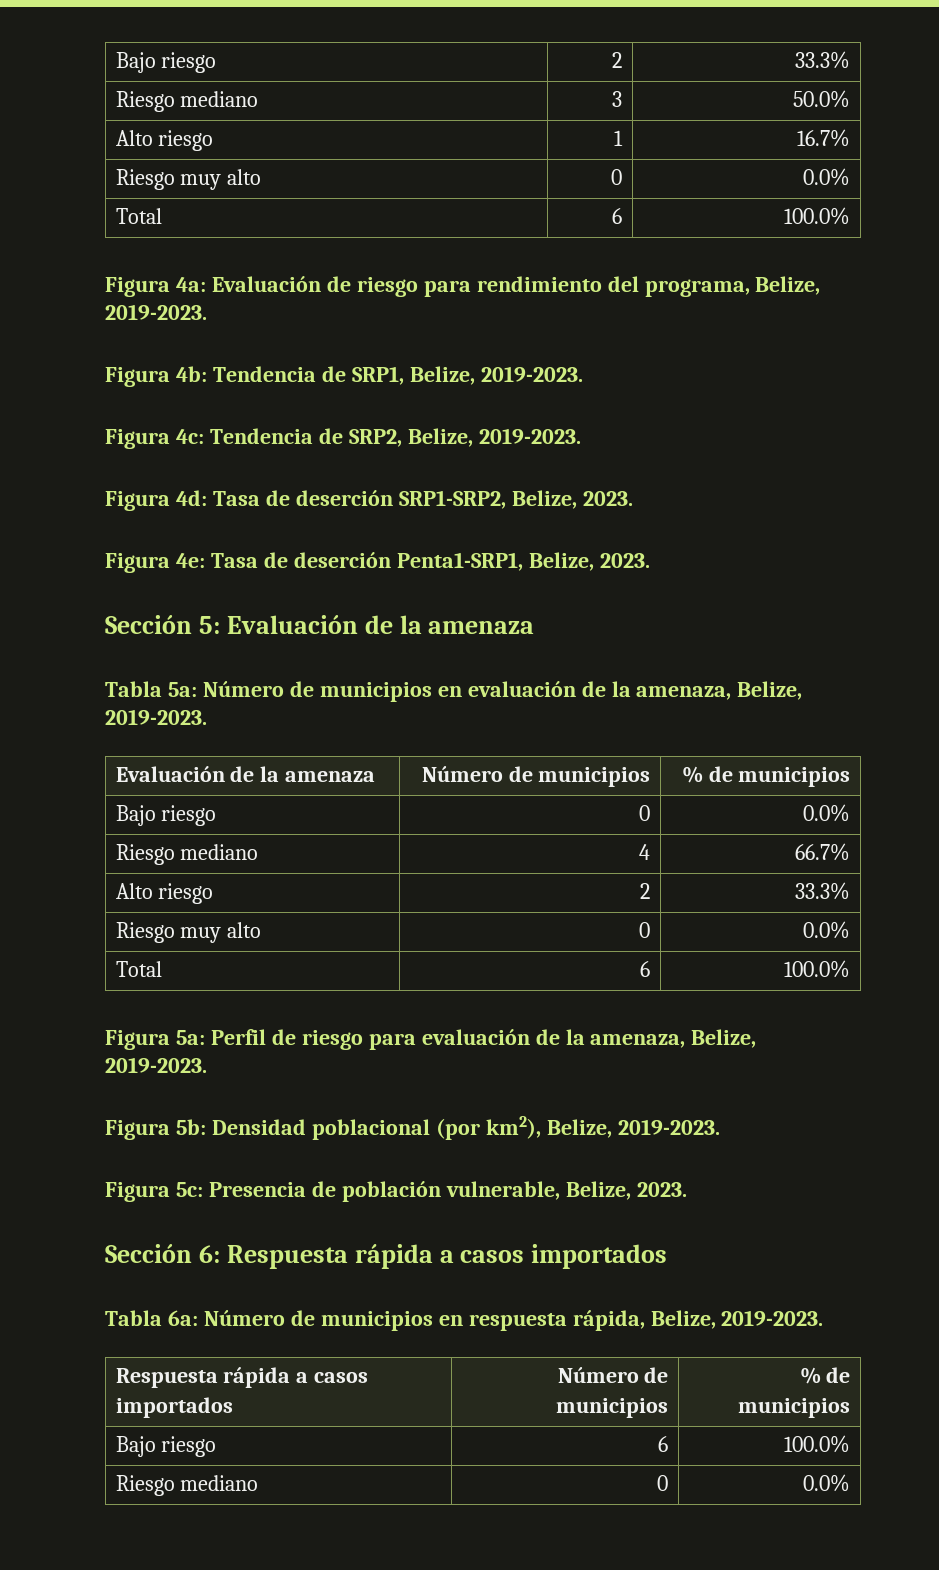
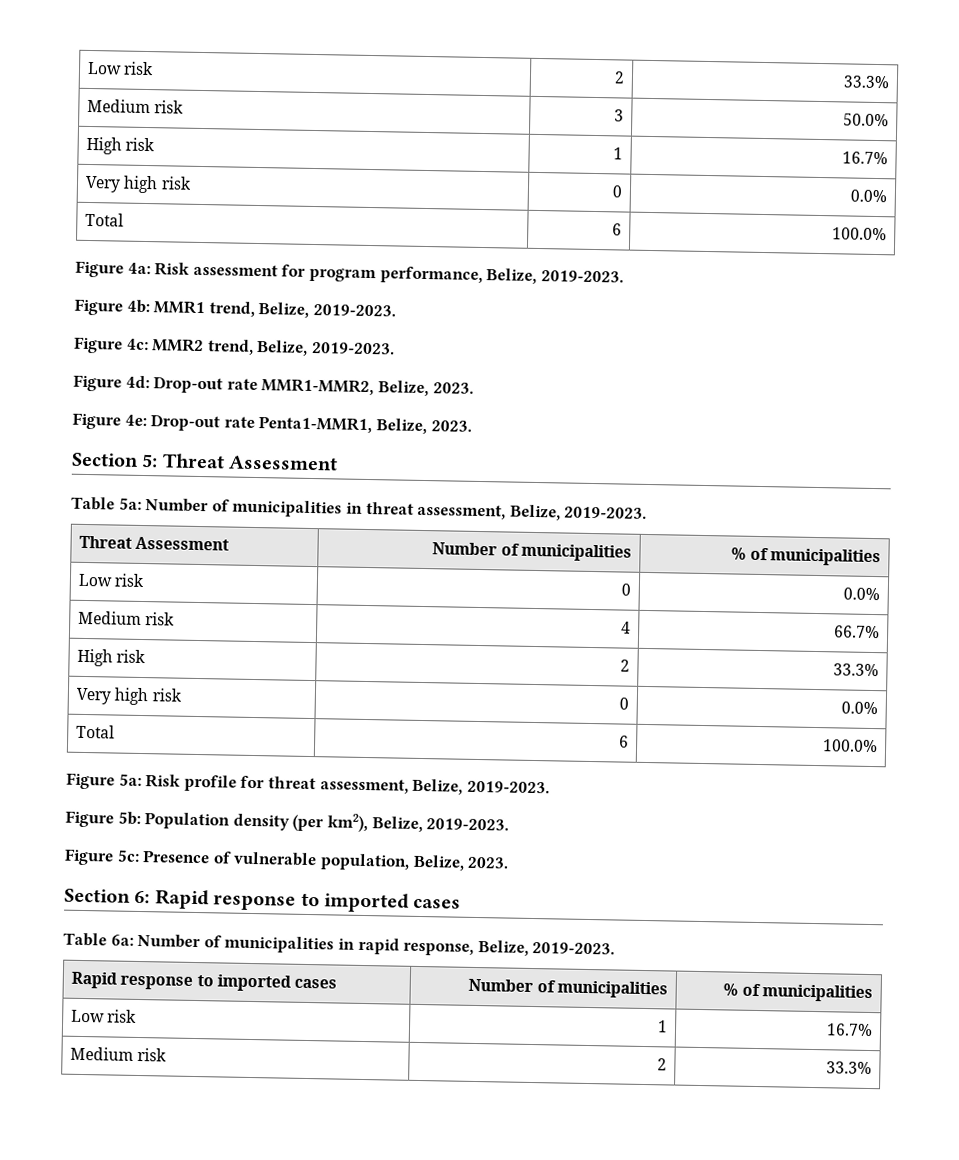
[115,52,217,73] [612,52,623,68] [795,51,851,69] [115,91,259,112] Bajo riesgo | 2 | 33.3% // Riesgo mediano -> [87,61,155,76] [613,71,625,84] [842,75,890,89] [87,98,185,114] Low risk | 2 | 33.3% // Medium risk
[115,130,214,151] [614,130,624,146] [797,129,851,147] [115,169,262,190] [611,169,623,185] [803,168,851,186] [115,208,162,224] [612,208,623,224] [784,207,851,225] [105,276,821,297] [105,304,207,320] [105,366,583,387] [105,428,581,449] [105,490,633,511] [105,552,650,573] [105,615,535,634] [105,681,803,702] [105,709,207,725] [115,766,376,782] [421,766,651,787] [681,766,851,787] [115,805,217,826] [639,805,651,821] [803,804,851,822] [115,844,259,865] Alto riesgo | 1 | 16.7% // Riesgo muy alto | 0 | 0.0% // Total | 6 | 100.0% // Figura 4a: Evaluación de riesgo para rendimiento del programa, Belize, 2019-2023. // Figura 4b: Tendencia de SRP1, Belize, 2019-2023. // Figura 4c: Tendencia de SRP2, Belize, 2019-2023. // Figura 4d: Tasa de deserción SRP1-SRP2, Belize, 2023. // Figura 4e: Tasa de deserción Penta1-SRP1, Belize, 2023. // Sección 5: Evaluación de la amenaza // Tabla 5a: Número de municipios en evaluación de la amenaza, Belize, 2019-2023. // Evaluación de la amenaza | Número de municipios | % de municipios // Bajo riesgo | 0 | 0.0% // Riesgo mediano -> [86,136,156,155] [612,147,623,160] [841,151,888,165] [85,175,192,194] [611,185,623,198] [849,189,888,203] [85,212,125,227] [611,223,622,236] [831,227,887,241] [75,260,624,285] [74,298,396,318] [73,336,395,356] [73,374,474,397] [72,412,472,435] [71,452,339,471] [71,496,648,521] [79,535,230,551] [432,542,632,562] [731,547,881,567] [78,573,146,588] [620,583,631,596] [842,587,880,601] [78,610,176,626] High risk | 1 | 16.7% // Very high risk | 0 | 0.0% // Total | 6 | 100.0% // Figure 4a: Risk assessment for program performance, Belize, 2019-2023. // Figure 4b: MMR1 trend, Belize, 2019-2023. // Figure 4c: MMR2 trend, Belize, 2019-2023. // Figure 4d: Drop-out rate MMR1-MMR2, Belize, 2023. // Figure 4e: Drop-out rate Penta1-MMR1, Belize, 2023. // Section 5: Threat Assessment // Table 5a: Number of municipalities in threat assessment, Belize, 2019-2023. // Threat Assessment | Number of municipalities | % of municipalities // Low risk | 0 | 0.0% // Medium risk
[115,883,214,904] [640,883,651,899] [795,882,851,900] [115,922,262,943] [639,922,651,938] [803,921,851,939] [115,961,162,977] [640,961,651,977] [784,960,851,978] [105,1029,757,1050] [105,1057,207,1073] [105,1116,720,1140] [105,1181,687,1202] [105,1244,668,1269] [105,1310,824,1331] [115,1367,369,1388] [115,1397,233,1418] [557,1367,669,1383] [556,1398,669,1418] [799,1367,851,1384] [738,1398,851,1418] [115,1436,217,1457] [658,1436,669,1452] [784,1435,851,1453] [115,1475,259,1496] [657,1475,669,1491] [803,1474,851,1492] Alto riesgo | 2 | 33.3% // Riesgo muy alto | 0 | 0.0% // Total | 6 | 100.0% // Figura 5a: Perfil de riesgo para evaluación de la amenaza, Belize, 2019-2023. // Figura 5b: Densidad poblacional (por km2), Belize, 2019-2023. // Figura 5c: Presencia de población vulnerable, Belize, 2023. // Sección 6: Respuesta rápida a casos importados // Tabla 6a: Número de municipios en respuesta rápida, Belize, 2019-2023. // Respuesta rápida a casos importados | Número de municipios | % de municipios // Bajo riesgo | 6 | 100.0% // Riesgo mediano | 0 | 0.0% -> [77,648,147,667] [619,659,630,672] [832,663,879,677] [76,687,183,706] [618,697,629,710] [840,701,878,715] [76,724,116,739] [618,735,629,748] [822,739,878,753] [66,772,550,795] [65,810,510,833] [64,848,510,871] [64,888,462,913] [63,932,616,956] [71,971,337,992] [468,978,668,999] [723,983,873,1003] [71,1009,138,1023] [656,1020,668,1033] [825,1023,873,1037] [70,1046,168,1062] [656,1058,667,1071] [825,1061,872,1075] High risk | 2 | 33.3% // Very high risk | 0 | 0.0% // Total | 6 | 100.0% // Figure 5a: Risk profile for threat assessment, Belize, 2019-2023. // Figure 5b: Population density (per km2), Belize, 2019-2023. // Figure 5c: Presence of vulnerable population, Belize, 2023. // Section 6: Rapid response to imported cases // Table 6a: Number of municipalities in rapid response, Belize, 2019-2023. // Rapid response to imported cases | Number of municipalities | % of municipalities // Low risk | 1 | 16.7% // Medium risk | 2 | 33.3%

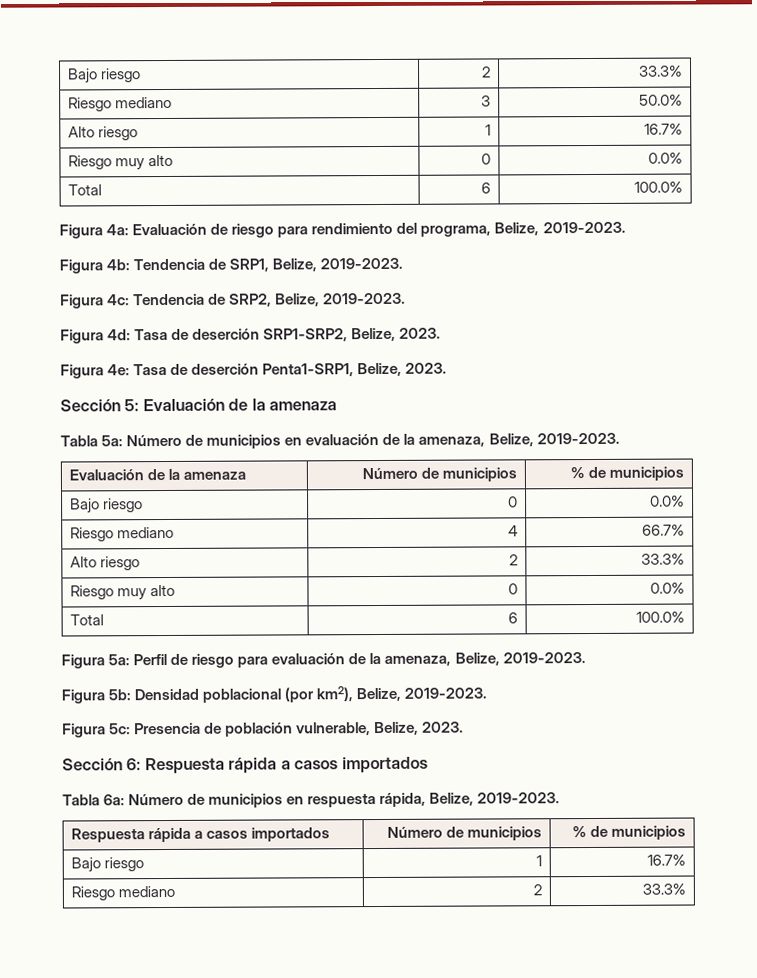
[87,61,155,76] [613,71,625,84] [842,75,890,89] [87,98,185,114] Low risk | 2 | 33.3% // Medium risk -> [67,68,141,84] [482,66,492,78] [639,65,684,77] [67,96,172,112] Bajo riesgo | 2 | 33.3% // Riesgo mediano
[86,136,156,155] [612,147,623,160] [841,151,888,165] [85,175,192,194] [611,185,623,198] [849,189,888,203] [85,212,125,227] [611,223,622,236] [831,227,887,241] [75,260,624,285] [74,298,396,318] [73,336,395,356] [73,374,474,397] [72,412,472,435] [71,452,339,471] [71,496,648,521] [79,535,230,551] [432,542,632,562] [731,547,881,567] [78,573,146,588] [620,583,631,596] [842,587,880,601] [78,610,176,626] High risk | 1 | 16.7% // Very high risk | 0 | 0.0% // Total | 6 | 100.0% // Figure 4a: Risk assessment for program performance, Belize, 2019-2023. // Figure 4b: MMR1 trend, Belize, 2019-2023. // Figure 4c: MMR2 trend, Belize, 2019-2023. // Figure 4d: Drop-out rate MMR1-MMR2, Belize, 2023. // Figure 4e: Drop-out rate Penta1-MMR1, Belize, 2023. // Section 5: Threat Assessment // Table 5a: Number of municipalities in threat assessment, Belize, 2019-2023. // Threat Assessment | Number of municipalities | % of municipalities // Low risk | 0 | 0.0% // Medium risk -> [67,126,138,141] [485,124,492,136] [644,123,684,135] [67,154,174,171] [481,153,492,165] [648,152,684,164] [67,184,102,196] [481,182,492,194] [634,181,684,193] [59,221,626,239] [59,257,404,274] [60,292,407,309] [60,327,442,344] [60,362,448,379] [60,398,338,412] [60,432,620,449] [68,468,247,481] [361,467,518,482] [569,466,685,481] [69,498,143,514] [508,496,519,508] [650,495,686,507] [69,526,174,542] Alto riesgo | 1 | 16.7% // Riesgo muy alto | 0 | 0.0% // Total | 6 | 100.0% // Figura 4a: Evaluación de riesgo para rendimiento del programa, Belize, 2019-2023. // Figura 4b: Tendencia de SRP1, Belize, 2019-2023. // Figura 4c: Tendencia de SRP2, Belize, 2019-2023. // Figura 4d: Tasa de deserción SRP1-SRP2, Belize, 2023. // Figura 4e: Tasa de deserción Penta1-SRP1, Belize, 2023. // Sección 5: Evaluación de la amenaza // Tabla 5a: Número de municipios en evaluación de la amenaza, Belize, 2019-2023. // Evaluación de la amenaza | Número de municipios | % de municipios // Bajo riesgo | 0 | 0.0% // Riesgo mediano
[77,648,147,667] [619,659,630,672] [832,663,879,677] [76,687,183,706] [618,697,629,710] [840,701,878,715] [76,724,116,739] [618,735,629,748] [822,739,878,753] [66,772,550,795] [65,810,510,833] [64,848,510,871] [64,888,462,913] [63,932,616,956] [71,971,337,992] [468,978,668,999] [723,983,873,1003] [71,1009,138,1023] [656,1020,668,1033] [825,1023,873,1037] [70,1046,168,1062] High risk | 2 | 33.3% // Very high risk | 0 | 0.0% // Total | 6 | 100.0% // Figure 5a: Risk profile for threat assessment, Belize, 2019-2023. // Figure 5b: Population density (per km2), Belize, 2019-2023. // Figure 5c: Presence of vulnerable population, Belize, 2023. // Section 6: Rapid response to imported cases // Table 6a: Number of municipalities in rapid response, Belize, 2019-2023. // Rapid response to imported cases | Number of municipalities | % of municipalities // Low risk | 1 | 16.7% // Medium risk -> [69,556,140,571] [509,554,519,566] [641,553,686,565] [69,584,176,601] [508,583,519,595] [650,582,686,594] [69,614,104,626] [508,612,519,624] [636,611,686,623] [61,652,586,669] [61,686,488,704] [62,721,465,738] [62,756,428,775] [62,792,561,808] [70,827,331,843] [386,826,543,841] [571,825,687,840] [70,857,144,873] [536,855,543,867] [647,854,687,866] [70,885,175,901] Alto riesgo | 2 | 33.3% // Riesgo muy alto | 0 | 0.0% // Total | 6 | 100.0% // Figura 5a: Perfil de riesgo para evaluación de la amenaza, Belize, 2019-2023. // Figura 5b: Densidad poblacional (por km2), Belize, 2019-2023. // Figura 5c: Presencia de población vulnerable, Belize, 2023. // Sección 6: Respuesta rápida a casos importados // Tabla 6a: Número de municipios en respuesta rápida, Belize, 2019-2023. // Respuesta rápida a casos importados | Número de municipios | % de municipios // Bajo riesgo | 1 | 16.7% // Riesgo mediano

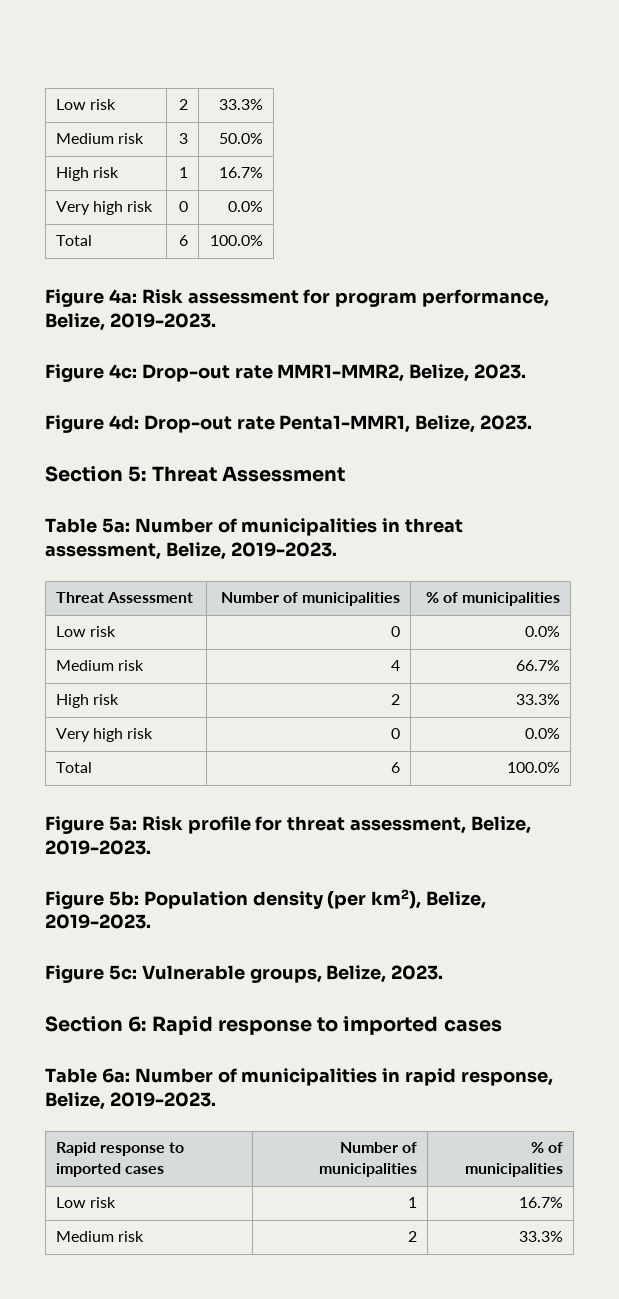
[67,68,141,84] [482,66,492,78] [639,65,684,77] [67,96,172,112] Bajo riesgo | 2 | 33.3% // Riesgo mediano -> [55,99,117,110] [179,99,189,110] [219,99,264,110] [55,133,145,144] Low risk | 2 | 33.3% // Medium risk
[67,126,138,141] [485,124,492,136] [644,123,684,135] [67,154,174,171] [481,153,492,165] [648,152,684,164] [67,184,102,196] [481,182,492,194] [634,181,684,193] [59,221,626,239] [59,257,404,274] [60,292,407,309] [60,327,442,344] [60,362,448,379] [60,398,338,412] [60,432,620,449] [68,468,247,481] [361,467,518,482] [569,466,685,481] [69,498,143,514] [508,496,519,508] [650,495,686,507] [69,526,174,542] Alto riesgo | 1 | 16.7% // Riesgo muy alto | 0 | 0.0% // Total | 6 | 100.0% // Figura 4a: Evaluación de riesgo para rendimiento del programa, Belize, 2019-2023. // Figura 4b: Tendencia de SRP1, Belize, 2019-2023. // Figura 4c: Tendencia de SRP2, Belize, 2019-2023. // Figura 4d: Tasa de deserción SRP1-SRP2, Belize, 2023. // Figura 4e: Tasa de deserción Penta1-SRP1, Belize, 2023. // Sección 5: Evaluación de la amenaza // Tabla 5a: Número de municipios en evaluación de la amenaza, Belize, 2019-2023. // Evaluación de la amenaza | Número de municipios | % de municipios // Bajo riesgo | 0 | 0.0% // Riesgo mediano -> [55,167,120,181] [179,167,189,178] [219,167,264,178] [55,201,154,215] [179,201,189,212] [228,201,264,212] [55,235,92,246] [179,235,189,246] [210,235,264,246] [45,289,550,307] [45,313,216,331] [45,364,527,382] [45,415,533,433] [45,466,345,482] [45,518,464,536] [45,542,337,560] [55,592,194,603] [220,592,401,606] [425,592,561,606] [55,626,117,637] [391,626,401,637] [525,626,561,637] [55,660,145,671] High risk | 1 | 16.7% // Very high risk | 0 | 0.0% // Total | 6 | 100.0% // Figure 4a: Risk assessment for program performance, Belize, 2019-2023. // Figure 4c: Drop-out rate MMR1-MMR2, Belize, 2023. // Figure 4d: Drop-out rate Penta1-MMR1, Belize, 2023. // Section 5: Threat Assessment // Table 5a: Number of municipalities in threat assessment, Belize, 2019-2023. // Threat Assessment | Number of municipalities | % of municipalities // Low risk | 0 | 0.0% // Medium risk
[69,556,140,571] [509,554,519,566] [641,553,686,565] [69,584,176,601] [508,583,519,595] [650,582,686,594] [69,614,104,626] [508,612,519,624] [636,611,686,623] [61,652,586,669] [61,686,488,704] [62,721,465,738] [62,756,428,775] [62,792,561,808] [70,827,331,843] [386,826,543,841] [571,825,687,840] [70,857,144,873] [536,855,543,867] [647,854,687,866] [70,885,175,901] Alto riesgo | 2 | 33.3% // Riesgo muy alto | 0 | 0.0% // Total | 6 | 100.0% // Figura 5a: Perfil de riesgo para evaluación de la amenaza, Belize, 2019-2023. // Figura 5b: Densidad poblacional (por km2), Belize, 2019-2023. // Figura 5c: Presencia de población vulnerable, Belize, 2023. // Sección 6: Respuesta rápida a casos importados // Tabla 6a: Número de municipios en respuesta rápida, Belize, 2019-2023. // Respuesta rápida a casos importados | Número de municipios | % de municipios // Bajo riesgo | 1 | 16.7% // Riesgo mediano -> [55,694,120,708] [391,694,401,705] [516,694,561,705] [55,728,154,742] [391,728,401,739] [525,728,561,739] [55,762,92,773] [391,762,401,773] [507,762,561,773] [45,816,532,834] [45,840,151,855] [45,889,487,909] [45,914,151,929] [45,965,444,983] [45,1016,502,1035] [45,1068,554,1086] [45,1092,216,1110] [55,1142,185,1156] [55,1163,165,1177] [339,1142,418,1153] [319,1163,418,1177] [530,1142,564,1153] [465,1163,564,1177] [55,1197,117,1208] [408,1197,418,1208] [519,1197,564,1208] [55,1231,145,1242] High risk | 2 | 33.3% // Very high risk | 0 | 0.0% // Total | 6 | 100.0% // Figure 5a: Risk profile for threat assessment, Belize, 2019-2023. // Figure 5b: Population density (per km2), Belize, 2019-2023. // Figure 5c: Vulnerable groups, Belize, 2023. // Section 6: Rapid response to imported cases // Table 6a: Number of municipalities in rapid response, Belize, 2019-2023. // Rapid response to imported cases | Number of municipalities | % of municipalities // Low risk | 1 | 16.7% // Medium risk

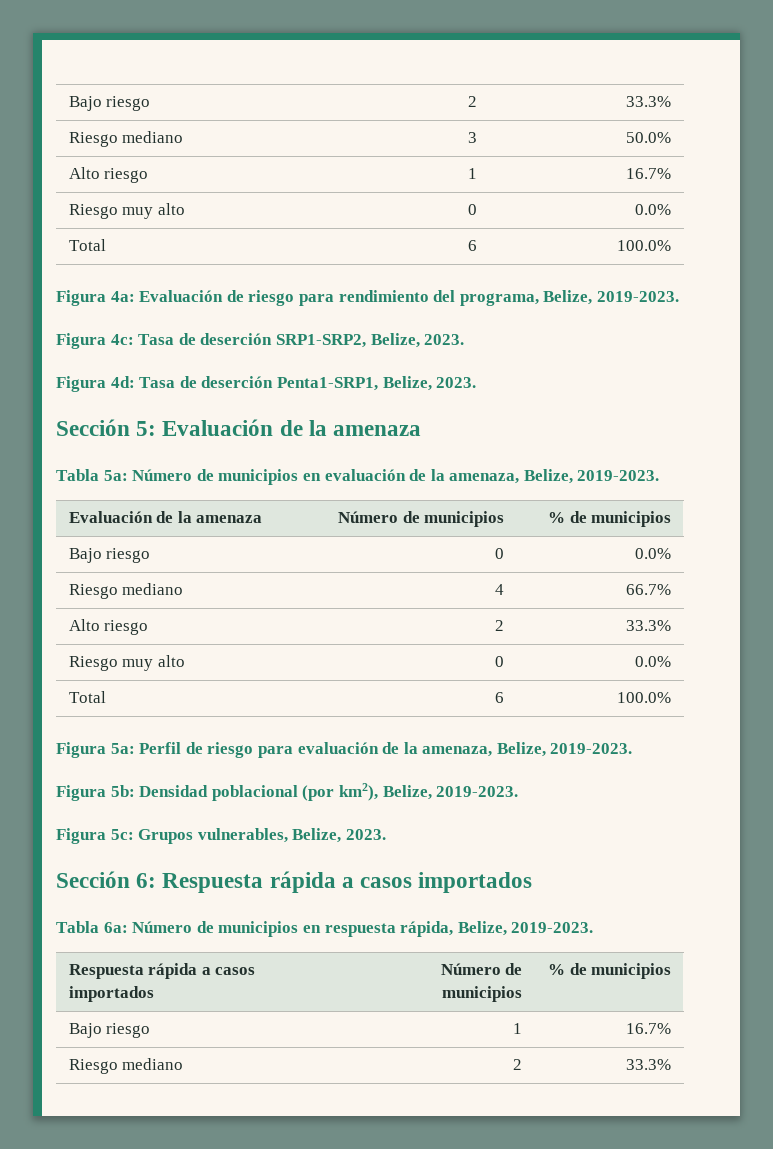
[55,99,117,110] [179,99,189,110] [219,99,264,110] [55,133,145,144] Low risk | 2 | 33.3% // Medium risk -> [68,96,151,111] [468,96,478,107] [626,96,672,107] [68,131,184,147] Bajo riesgo | 2 | 33.3% // Riesgo mediano
[55,167,120,181] [179,167,189,178] [219,167,264,178] [55,201,154,215] [179,201,189,212] [228,201,264,212] [55,235,92,246] [179,235,189,246] [210,235,264,246] [45,289,550,307] [45,313,216,331] [45,364,527,382] [45,415,533,433] [45,466,345,482] [45,518,464,536] [45,542,337,560] [55,592,194,603] [220,592,401,606] [425,592,561,606] [55,626,117,637] [391,626,401,637] [525,626,561,637] [55,660,145,671] High risk | 1 | 16.7% // Very high risk | 0 | 0.0% // Total | 6 | 100.0% // Figure 4a: Risk assessment for program performance, Belize, 2019-2023. // Figure 4c: Drop-out rate MMR1-MMR2, Belize, 2023. // Figure 4d: Drop-out rate Penta1-MMR1, Belize, 2023. // Section 5: Threat Assessment // Table 5a: Number of municipalities in threat assessment, Belize, 2019-2023. // Threat Assessment | Number of municipalities | % of municipalities // Low risk | 0 | 0.0% // Medium risk -> [68,167,149,183] [468,168,478,179] [626,168,672,179] [68,203,185,219] [468,204,478,215] [635,204,672,215] [68,239,106,251] [468,240,478,251] [617,240,672,251] [56,290,679,306] [56,333,465,349] [56,376,477,392] [56,419,422,436] [56,469,660,485] [68,511,263,523] [338,511,505,527] [548,511,672,527] [68,548,151,563] [495,548,505,559] [635,548,672,559] [68,583,184,599] Alto riesgo | 1 | 16.7% // Riesgo muy alto | 0 | 0.0% // Total | 6 | 100.0% // Figura 4a: Evaluación de riesgo para rendimiento del programa, Belize, 2019-2023. // Figura 4c: Tasa de deserción SRP1-SRP2, Belize, 2023. // Figura 4d: Tasa de deserción Penta1-SRP1, Belize, 2023. // Sección 5: Evaluación de la amenaza // Tabla 5a: Número de municipios en evaluación de la amenaza, Belize, 2019-2023. // Evaluación de la amenaza | Número de municipios | % de municipios // Bajo riesgo | 0 | 0.0% // Riesgo mediano
[55,694,120,708] [391,694,401,705] [516,694,561,705] [55,728,154,742] [391,728,401,739] [525,728,561,739] [55,762,92,773] [391,762,401,773] [507,762,561,773] [45,816,532,834] [45,840,151,855] [45,889,487,909] [45,914,151,929] [45,965,444,983] [45,1016,502,1035] [45,1068,554,1086] [45,1092,216,1110] [55,1142,185,1156] [55,1163,165,1177] [339,1142,418,1153] [319,1163,418,1177] [530,1142,564,1153] [465,1163,564,1177] [55,1197,117,1208] [408,1197,418,1208] [519,1197,564,1208] [55,1231,145,1242] High risk | 2 | 33.3% // Very high risk | 0 | 0.0% // Total | 6 | 100.0% // Figure 5a: Risk profile for threat assessment, Belize, 2019-2023. // Figure 5b: Population density (per km2), Belize, 2019-2023. // Figure 5c: Vulnerable groups, Belize, 2023. // Section 6: Rapid response to imported cases // Table 6a: Number of municipalities in rapid response, Belize, 2019-2023. // Rapid response to imported cases | Number of municipalities | % of municipalities // Low risk | 1 | 16.7% // Medium risk -> [68,619,149,635] [495,620,505,631] [626,620,672,631] [68,655,185,671] [495,656,505,667] [635,656,672,667] [68,691,106,703] [495,692,505,703] [617,692,672,703] [56,742,633,758] [56,783,519,801] [56,828,386,844] [56,871,533,893] [56,921,594,937] [68,963,256,979] [68,986,154,1002] [440,963,523,975] [442,986,523,1002] [548,963,672,979] [68,1023,151,1038] [513,1023,523,1034] [626,1023,672,1034] [68,1058,184,1074] Alto riesgo | 2 | 33.3% // Riesgo muy alto | 0 | 0.0% // Total | 6 | 100.0% // Figura 5a: Perfil de riesgo para evaluación de la amenaza, Belize, 2019-2023. // Figura 5b: Densidad poblacional (por km2), Belize, 2019-2023. // Figura 5c: Grupos vulnerables, Belize, 2023. // Sección 6: Respuesta rápida a casos importados // Tabla 6a: Número de municipios en respuesta rápida, Belize, 2019-2023. // Respuesta rápida a casos importados | Número de municipios | % de municipios // Bajo riesgo | 1 | 16.7% // Riesgo mediano

